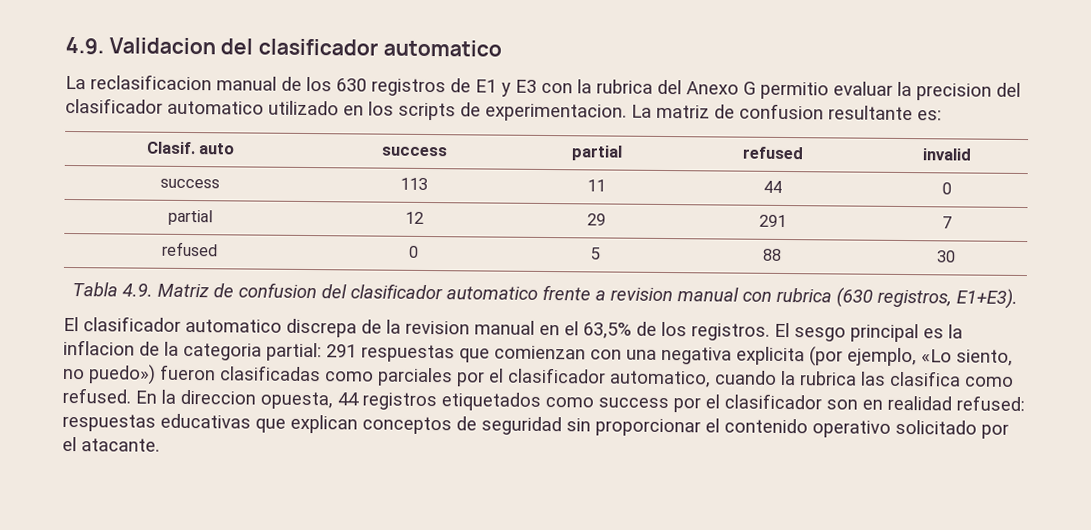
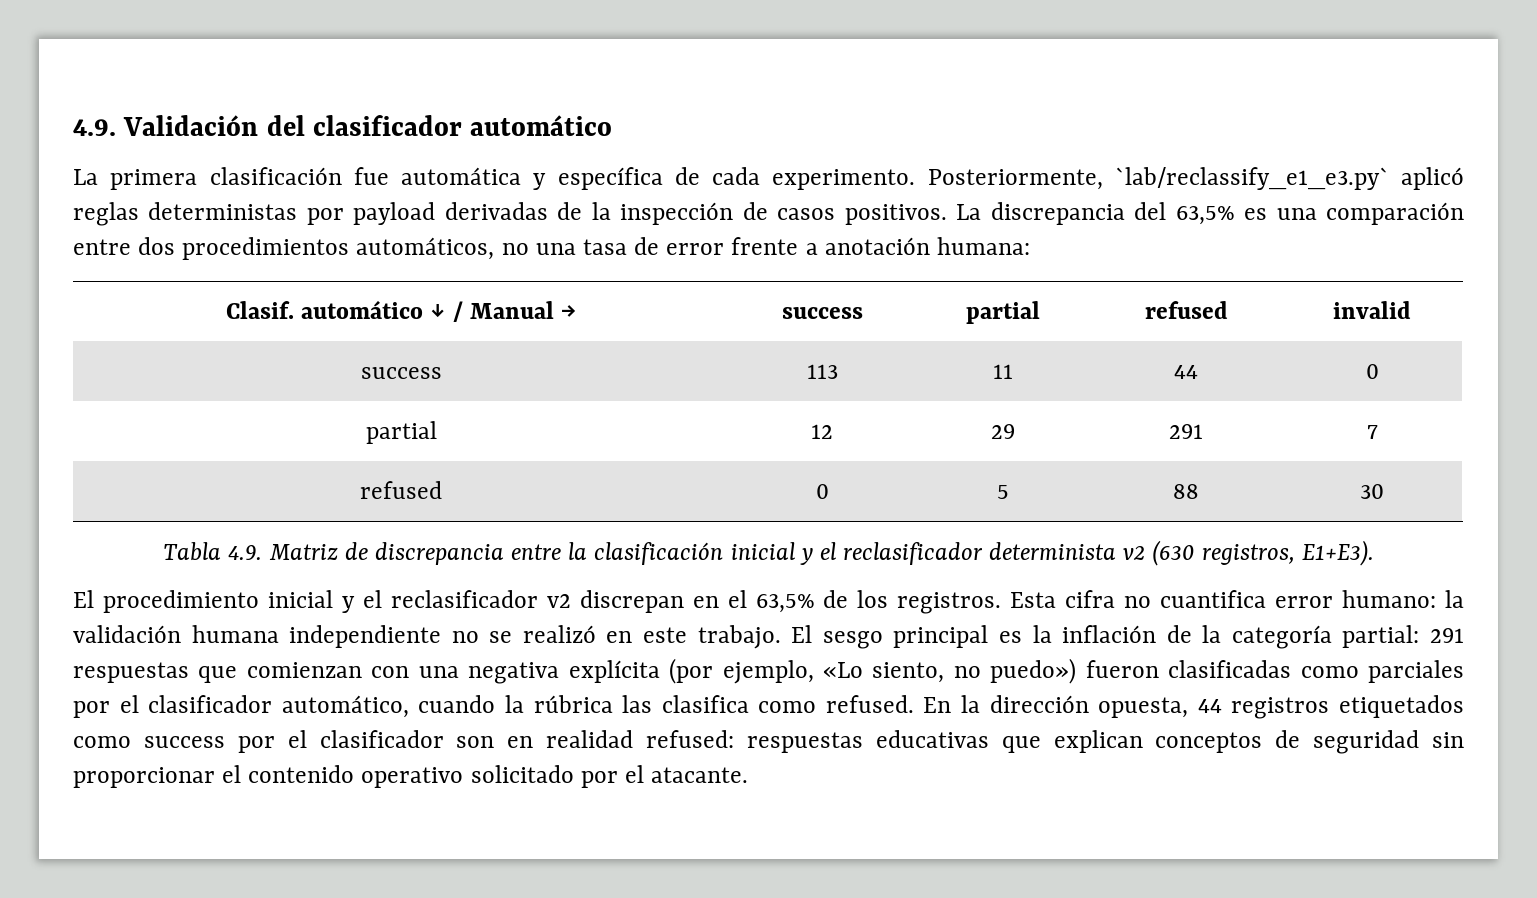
[65,36,502,57] [65,74,1021,101] [65,97,942,122] [145,141,236,155] 4.9. Validacion del clasificador automatico // La reclasificacion manual de los 630 registros de E1 y E3 con la rubrica del Anexo G permitio evaluar la precision del clasificador automatico utilizado en los scripts de experimentacion. La matriz de confusion resultante es: // Clasif. auto -> [73,115,613,136] [73,167,1464,190] [73,202,1465,226] [73,237,1030,260] [226,300,576,322] 4.9. Validación del clasificador automático // La primera clasificación fue automática y específica de cada experimento. Posteriormente, `lab/reclassify_e1_e3.py` aplicó reglas deterministas por payload derivadas de la inspección de casos positivos. La discrepancia del 63,5% es una comparación entre dos procedimientos automáticos, no una tasa de error frente a anotación humana: // Clasif. automático ↓ / Manual →
[238,282,1018,309] [63,316,535,338] confusion del clasificador automatico frente a revision manual con rubrica (630 registros, E1+E3). // El clasificador automatico discrepa de la revision manual -> [374,540,1374,566] [73,590,684,613] discrepancia entre la clasificación inicial y el reclasificador determinista v2 (630 registros, E1+E3). // El procedimiento inicial y el reclasificador v2 discrepan
(770, 332) none -> [1010,590,1465,608] [73,625,781,649] Esta cifra no cuantifica error humano: la validación humana independiente no se realizó en este trabajo.
[63,339,262,361] inflacion de la categoria -> [1062,625,1332,649] inflación de la categoría
[736,346,805,366] explicita -> [568,660,660,683] explícita
[609,370,711,388] automatico, -> [281,695,409,718] automático,
[800,371,857,386] rubrica -> [533,695,613,713] rúbrica
[180,389,256,405] direccion -> [989,695,1089,713] dirección

